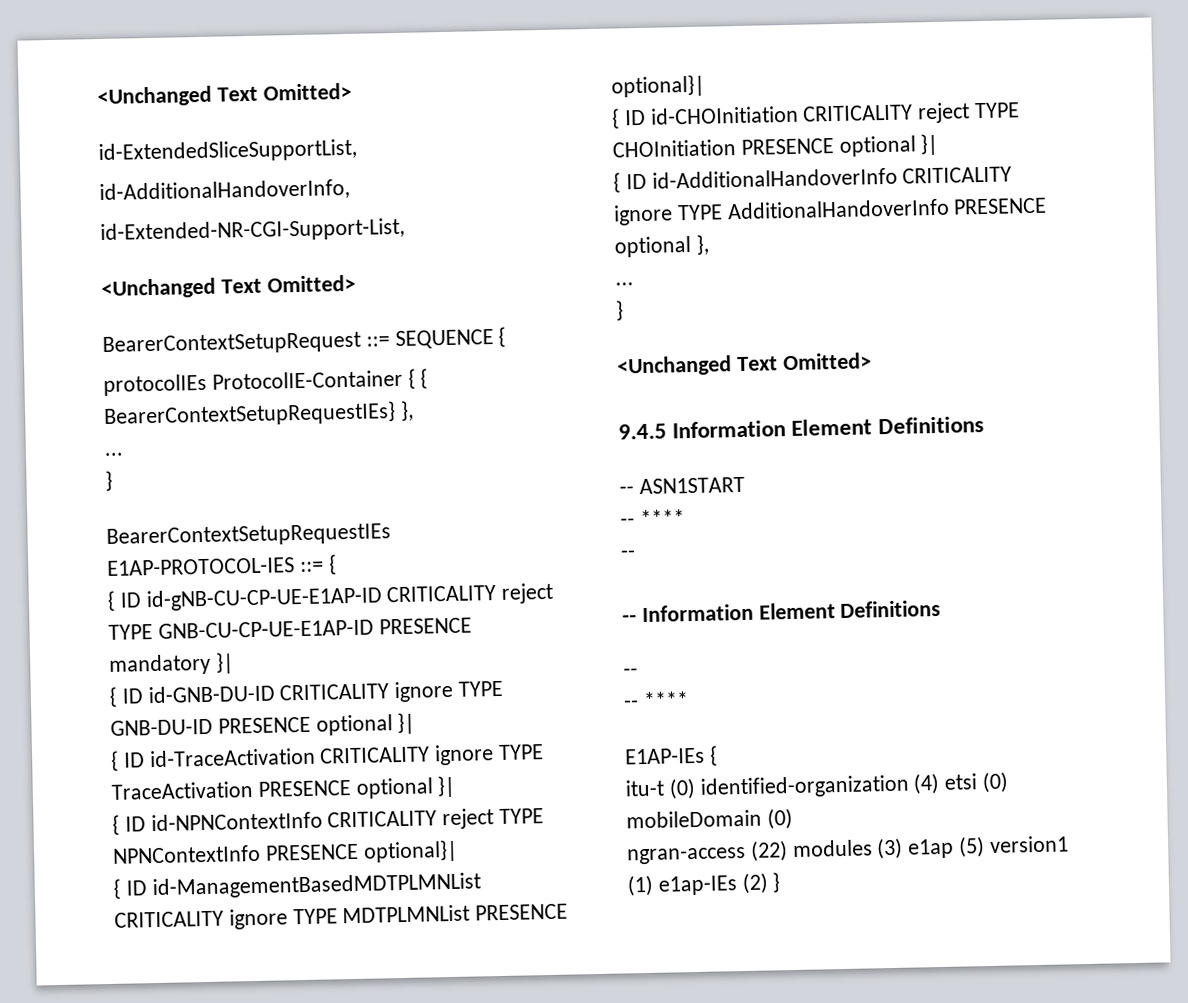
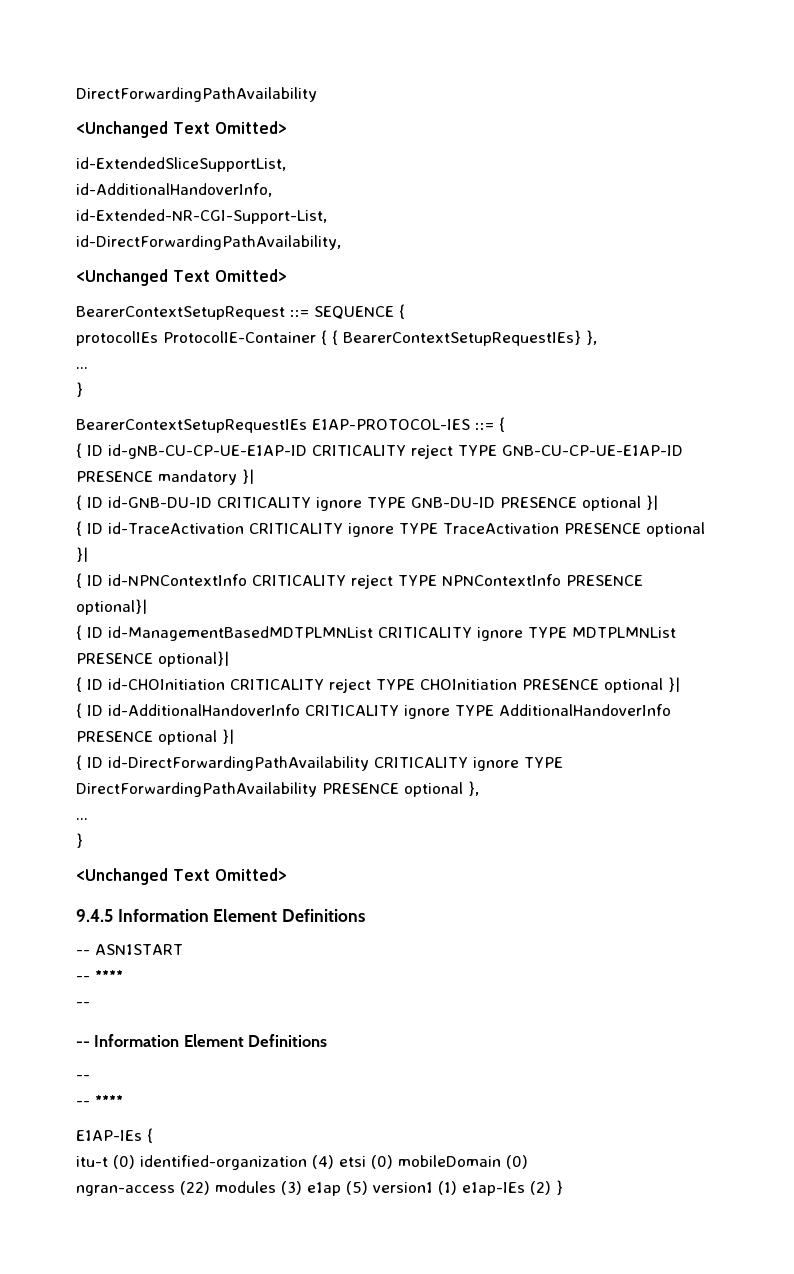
(97, 96) none -> [76,87,317,102] DirectForwardingPathAvailability //
(405, 231) none -> [76,235,341,250] // id-DirectForwardingPathAvailability,
(692, 246) none -> [222,729,234,744] [76,755,563,771] [76,782,463,797] }| // { ID id-DirectForwardingPathAvailability CRITICALITY ignore TYPE DirectForwardingPathAvailability PRESENCE optional

